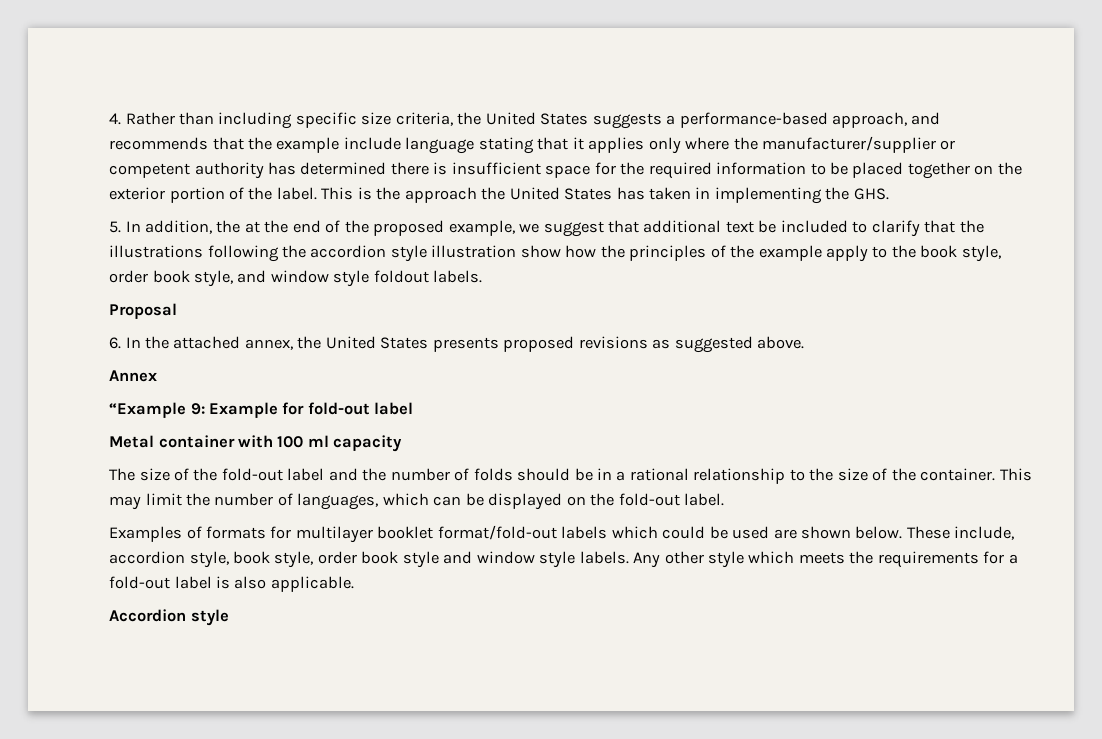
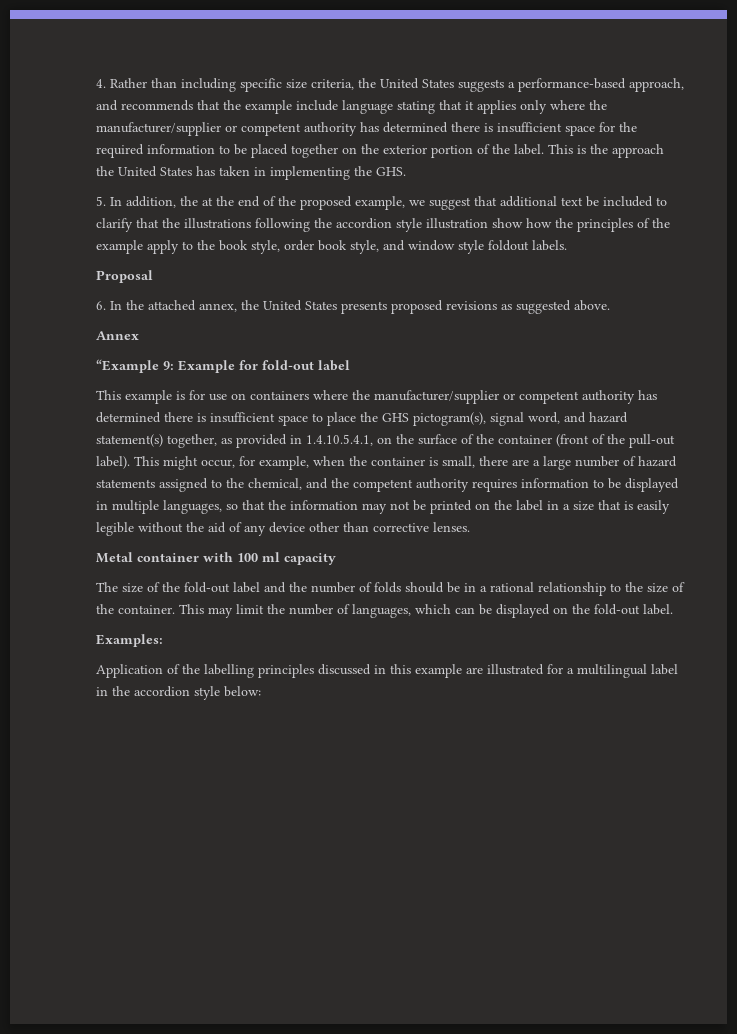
(414, 408) none -> [95,390,657,404] [95,412,628,426] [95,434,675,448] [95,456,677,470] [95,478,679,492] [95,500,670,514] [95,522,470,536] // This example is for use on containers where the manufacturer/supplier or competent authority has determined there is insufficient space to place the GHS pictogram(s), signal word, and hazard statement(s) together, as provided in 1.4.10.5.4.1, on the surface of the container (front of the pull-out label). This might occur, for example, when the container is small, there are a large number of hazard statements assigned to the chemical, and the competent authority requires information to be displayed in multiple languages, so that the information may not be printed on the label in a size that is easily legible without the aid of any device other than corrective lenses.
[109,525,1015,543] [109,551,1018,568] [109,576,354,592] [109,609,229,626] Examples of formats for multilayer booklet format/fold-out labels which could be used are shown below. These include, accordion style, book style, order book style and window style labels. Any other style which meets the requirements for a fold-out label is also applicable. // Accordion style -> [95,634,163,647] [95,664,678,678] [95,686,261,700] Examples: // Application of the labelling principles discussed in this example are illustrated for a multilingual label in the accordion style below:

